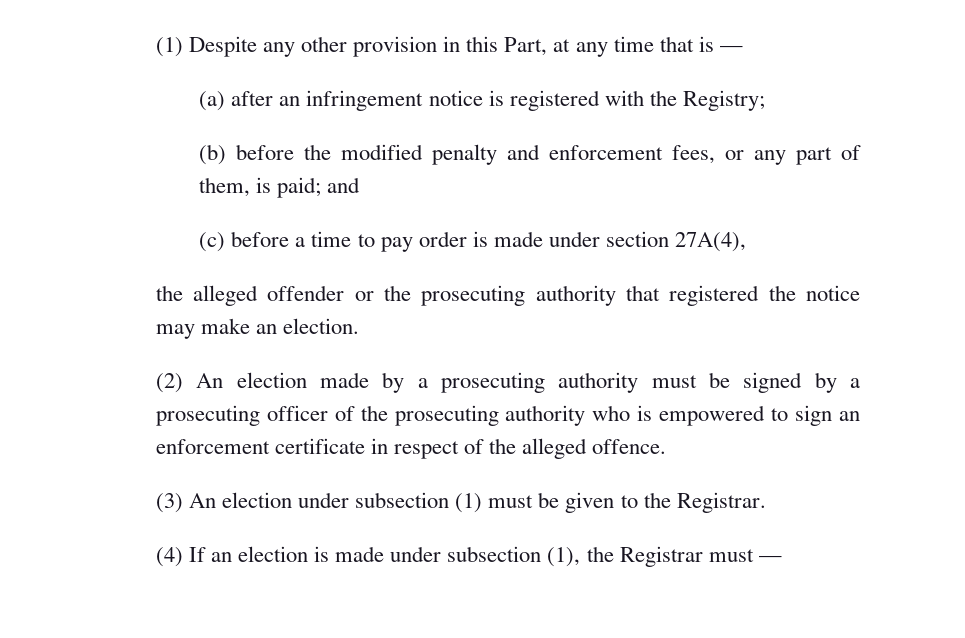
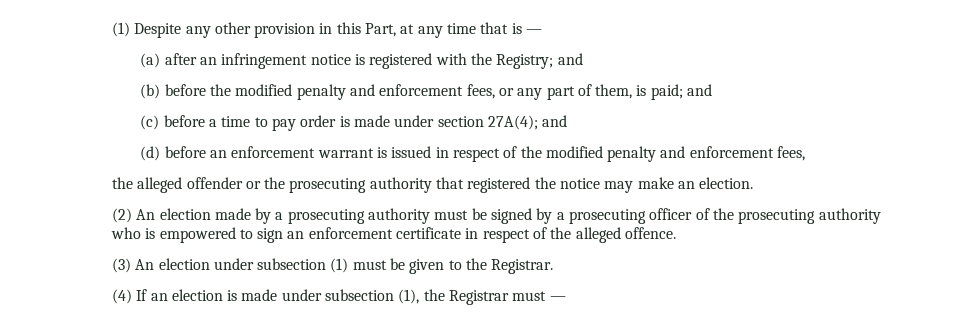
(765, 100) none -> [557,53,583,65] and
[675,232,747,252] 27A(4), -> [487,115,568,130] [140,146,806,162] 27A(4); and // (d) before an enforcement warrant is issued in respect of the modified penalty and enforcement fees,

